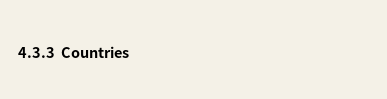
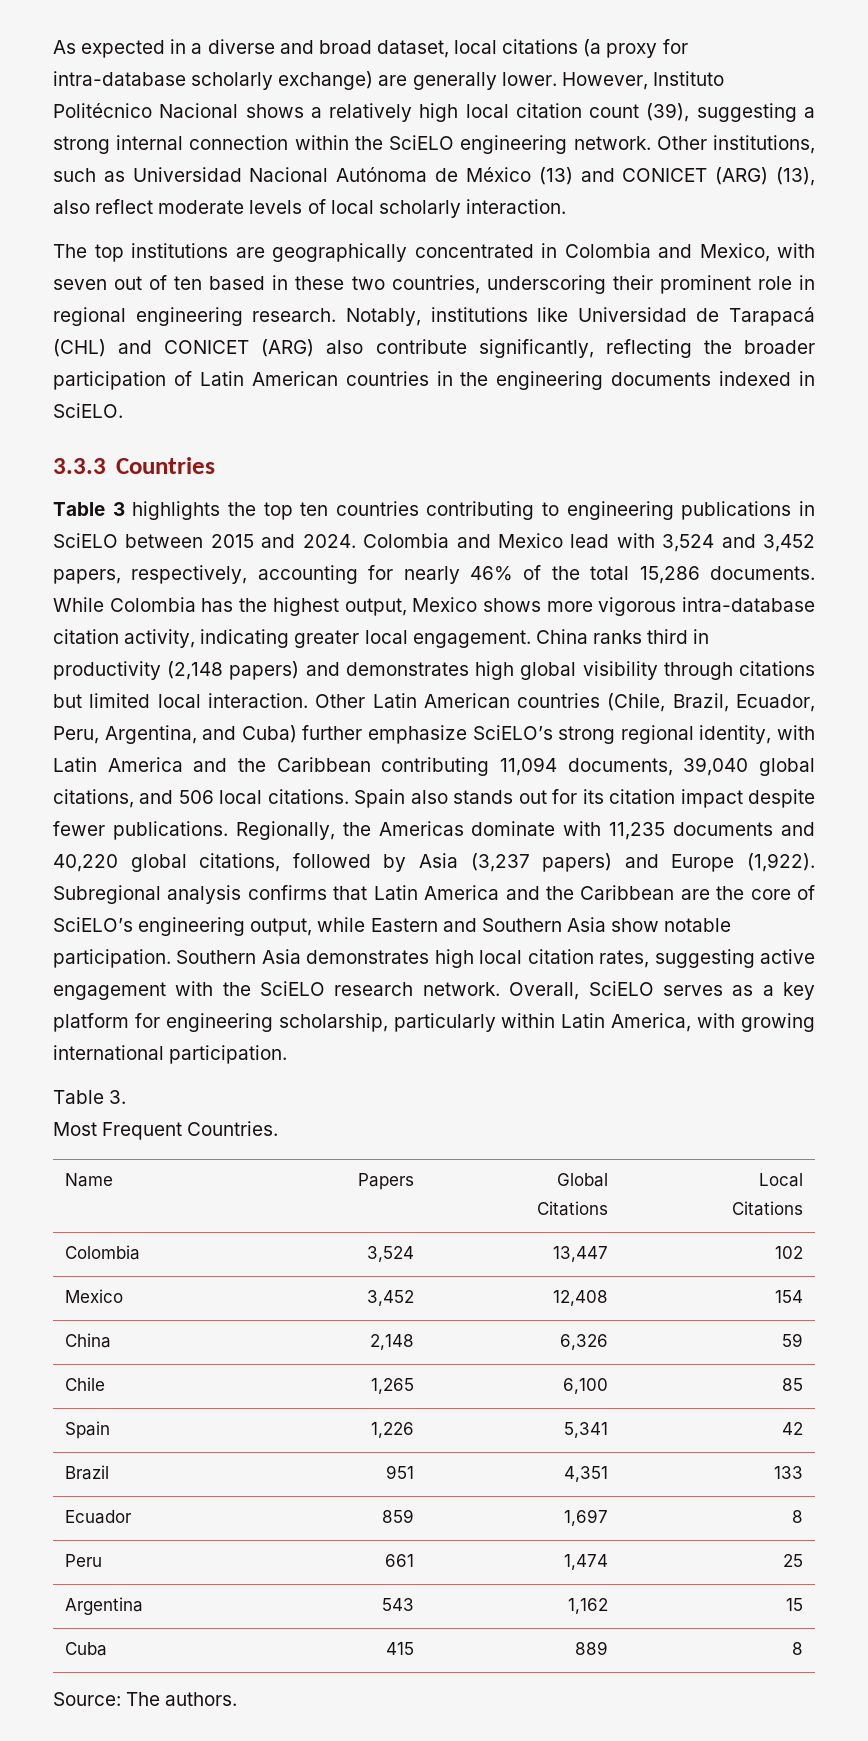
[18,46,130,58] 4.3.3 Countries -> [53,39,688,58] [53,71,724,90] [53,103,815,122] [53,135,815,154] [53,167,816,186] [53,199,566,218] [53,243,815,262] [53,275,815,294] [53,307,815,326] [53,339,815,358] [53,371,815,390] [53,403,123,418] [53,457,215,474] [53,501,815,520] [53,533,815,552] [53,565,815,584] [53,597,816,616] [53,629,710,648] [53,661,815,680] [53,693,815,712] [53,725,816,744] [53,757,815,776] [53,789,815,808] [53,821,816,840] [53,853,816,872] [53,885,815,904] [53,917,732,936] [53,949,816,968] [53,981,816,1000] [53,1013,816,1032] [53,1045,288,1064] [53,1090,127,1104] [53,1121,279,1140] [64,1173,113,1187] [358,1173,415,1190] [557,1173,609,1187] [537,1201,609,1216] [759,1173,804,1187] [732,1201,804,1216] [64,1245,140,1260] [367,1246,415,1262] [553,1246,609,1262] [775,1246,804,1259] [64,1289,123,1303] [367,1290,415,1306] [553,1290,609,1306] [775,1290,804,1303] [64,1333,111,1348] [370,1334,415,1350] [560,1334,609,1350] [782,1333,804,1347] [64,1377,105,1391] [371,1378,415,1394] [563,1378,609,1394] [782,1378,804,1391] [64,1421,110,1439] [371,1422,415,1438] [564,1422,609,1438] [782,1422,804,1435] [64,1465,109,1480] [386,1465,415,1479] [564,1466,609,1482] [774,1466,804,1479] [64,1510,132,1524] [382,1509,415,1523] [564,1509,609,1526] [792,1510,804,1523] [64,1554,102,1567] [385,1554,415,1567] [564,1554,609,1570] [783,1554,804,1567] [64,1597,143,1615] [382,1598,415,1611] [568,1598,609,1614] [786,1598,804,1611] [64,1642,107,1656] [386,1642,415,1655] [575,1641,609,1655] [792,1642,804,1655] [53,1692,238,1706] As expected in a diverse and broad dataset, local citations (a proxy for intra-database scholarly exchange) are generally lower. However, Instituto Politécnico Nacional shows a relatively high local citation count (39), suggesting a strong internal connection within the SciELO engineering network. Other institutions, such as Universidad Nacional Autónoma de México (13) and CONICET (ARG) (13), also reflect moderate levels of local scholarly interaction. // The top institutions are geographically concentrated in Colombia and Mexico, with seven out of ten based in these two countries, underscoring their prominent role in regional engineering research. Notably, institutions like Universidad de Tarapacá (CHL) and CONICET (ARG) also contribute significantly, reflecting the broader participation of Latin American countries in the engineering documents indexed in SciELO. // 3.3.3 Countries // Table 3 highlights the top ten countries contributing to engineering publications in SciELO between 2015 and 2024. Colombia and Mexico lead with 3,524 and 3,452 papers, respectively, accounting for nearly 46% of the total 15,286 documents. While Colombia has the highest output, Mexico shows more vigorous intra-database citation activity, indicating greater local engagement. China ranks third in productivity (2,148 papers) and demonstrates high global visibility through citations but limited local interaction. Other Latin American countries (Chile, Brazil, Ecuador, Peru, Argentina, and Cuba) further emphasize SciELO’s strong regional identity, with Latin America and the Caribbean contributing 11,094 documents, 39,040 global citations, and 506 local citations. Spain also stands out for its citation impact despite fewer publications. Regionally, the Americas dominate with 11,235 documents and 40,220 global citations, followed by Asia (3,237 papers) and Europe (1,922). Subregional analysis confirms that Latin America and the Caribbean are the core of SciELO’s engineering output, while Eastern and Southern Asia show notable participation. Southern Asia demonstrates high local citation rates, suggesting active engagement with the SciELO research network. Overall, SciELO serves as a key platform for engineering scholarship, particularly within Latin America, with growing international participation. // Table 3. // Most Frequent Countries. // Name | Papers | Global // Citations | Local // Citations // Colombia | 3,524 | 13,447 | 102 // Mexico | 3,452 | 12,408 | 154 // China | 2,148 | 6,326 | 59 // Chile | 1,265 | 6,100 | 85 // Spain | 1,226 | 5,341 | 42 // Brazil | 951 | 4,351 | 133 // Ecuador | 859 | 1,697 | 8 // Peru | 661 | 1,474 | 25 // Argentina | 543 | 1,162 | 15 // Cuba | 415 | 889 | 8 // Source: The authors.

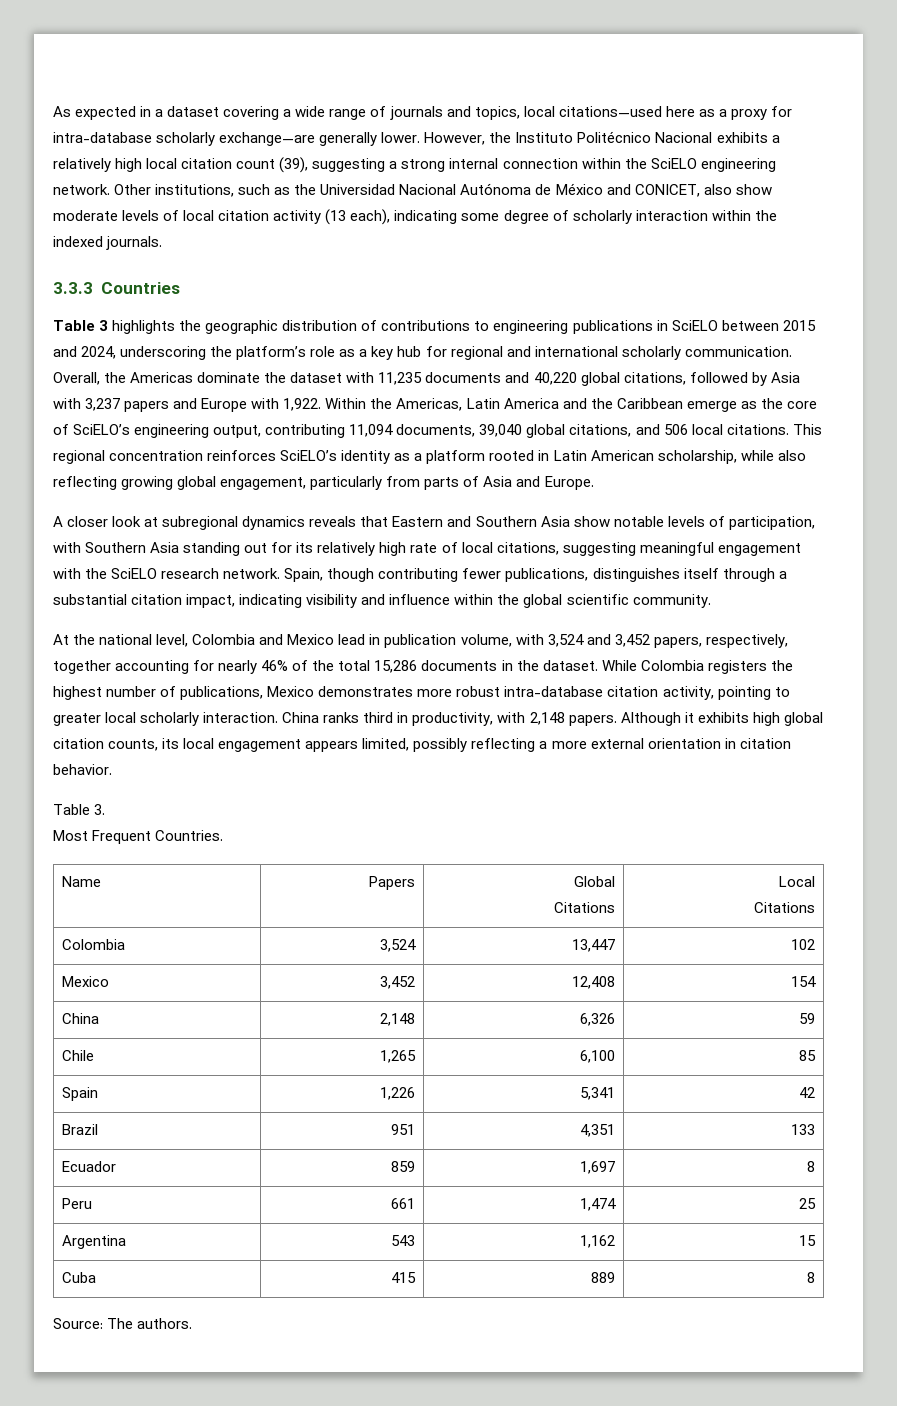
[207,39,602,58] diverse and broad dataset, local citations (a -> [167,106,727,120] dataset covering a wide range of journals and topics, local citations—used here as a
[278,71,408,90] exchange) are -> [219,132,316,146] exchange—are
(648, 81) none -> [489,132,512,143] the
[245,104,304,118] shows -> [716,132,768,143] exhibits
(125, 176) none -> [294,184,317,195] the
[538,167,816,186] [53,199,566,218] [53,243,815,262] [53,275,815,294] [53,307,815,326] [53,339,815,358] [53,371,815,390] [53,403,123,418] (13) and CONICET (ARG) (13), also reflect moderate levels of local scholarly interaction. // The top institutions are geographically concentrated in Colombia and Mexico, with seven out of ten based in these two countries, underscoring their prominent role in regional engineering research. Notably, institutions like Universidad de Tarapacá (CHL) and CONICET (ARG) also contribute significantly, reflecting the broader participation of Latin American countries in the engineering documents indexed in SciELO. -> [606,184,772,197] [53,209,777,225] [53,236,163,250] and CONICET, also show moderate levels of local citation activity (13 each), indicating some degree of scholarly interaction within the indexed journals.
[263,501,535,520] top ten countries contributing -> [205,320,471,334] geographic distribution of contributions
[302,533,815,552] [53,565,815,584] [53,597,816,616] [53,629,710,648] [53,661,815,680] [53,693,815,712] [53,725,816,744] [53,757,371,772] 2024. Colombia and Mexico lead with 3,524 and 3,452 papers, respectively, accounting for nearly 46% of the total 15,286 documents. While Colombia has the highest output, Mexico shows more vigorous intra-database citation activity, indicating greater local engagement. China ranks third in productivity (2,148 papers) and demonstrates high global visibility through citations but limited local interaction. Other Latin American countries (Chile, Brazil, Ecuador, Peru, Argentina, and Cuba) further emphasize SciELO’s strong regional identity, with Latin America and the Caribbean -> [81,346,792,360] [53,372,800,386] [53,398,817,412] [53,424,262,438] 2024, underscoring the platform’s role as a key hub for regional and international scholarly communication. Overall, the Americas dominate the dataset with 11,235 documents and 40,220 global citations, followed by Asia with 3,237 papers and Europe with 1,922. Within the Americas, Latin America and the Caribbean emerge as the core of SciELO’s engineering output,
[354,789,815,808] [53,821,816,840] [53,853,816,872] [53,885,815,904] [53,917,366,936] Spain also stands out for its citation impact despite fewer publications. Regionally, the Americas dominate with 11,235 documents and 40,220 global citations, followed by Asia (3,237 papers) and Europe (1,922). Subregional analysis confirms that Latin America and the Caribbean are the core of SciELO’s engineering output, while -> [792,424,822,435] [53,450,806,464] [53,476,594,490] [53,516,389,530] This regional concentration reinforces SciELO’s identity as a platform rooted in Latin American scholarship, while also reflecting growing global engagement, particularly from parts of Asia and Europe. // A closer look at subregional dynamics reveals that
[53,949,816,968] participation. Southern Asia demonstrates high local citation rates, suggesting active -> [667,516,815,530] [53,542,714,556] levels of participation, with Southern Asia standing out for its relatively high rate of local citations, suggesting meaningful
[509,981,816,1000] [53,1013,816,1032] [53,1045,288,1064] Overall, SciELO serves as a key platform for engineering scholarship, particularly within Latin America, with growing international participation. -> [284,568,787,582] [53,594,711,608] [53,634,788,648] [53,660,793,674] [53,686,790,700] [53,712,823,726] [53,738,791,752] [53,764,112,775] Spain, though contributing fewer publications, distinguishes itself through a substantial citation impact, indicating visibility and influence within the global scientific community. // At the national level, Colombia and Mexico lead in publication volume, with 3,524 and 3,452 papers, respectively, together accounting for nearly 46% of the total 15,286 documents in the dataset. While Colombia registers the highest number of publications, Mexico demonstrates more robust intra-database citation activity, pointing to greater local scholarly interaction. China ranks third in productivity, with 2,148 papers. Although it exhibits high global citation counts, its local engagement appears limited, possibly reflecting a more external orientation in citation behavior.

